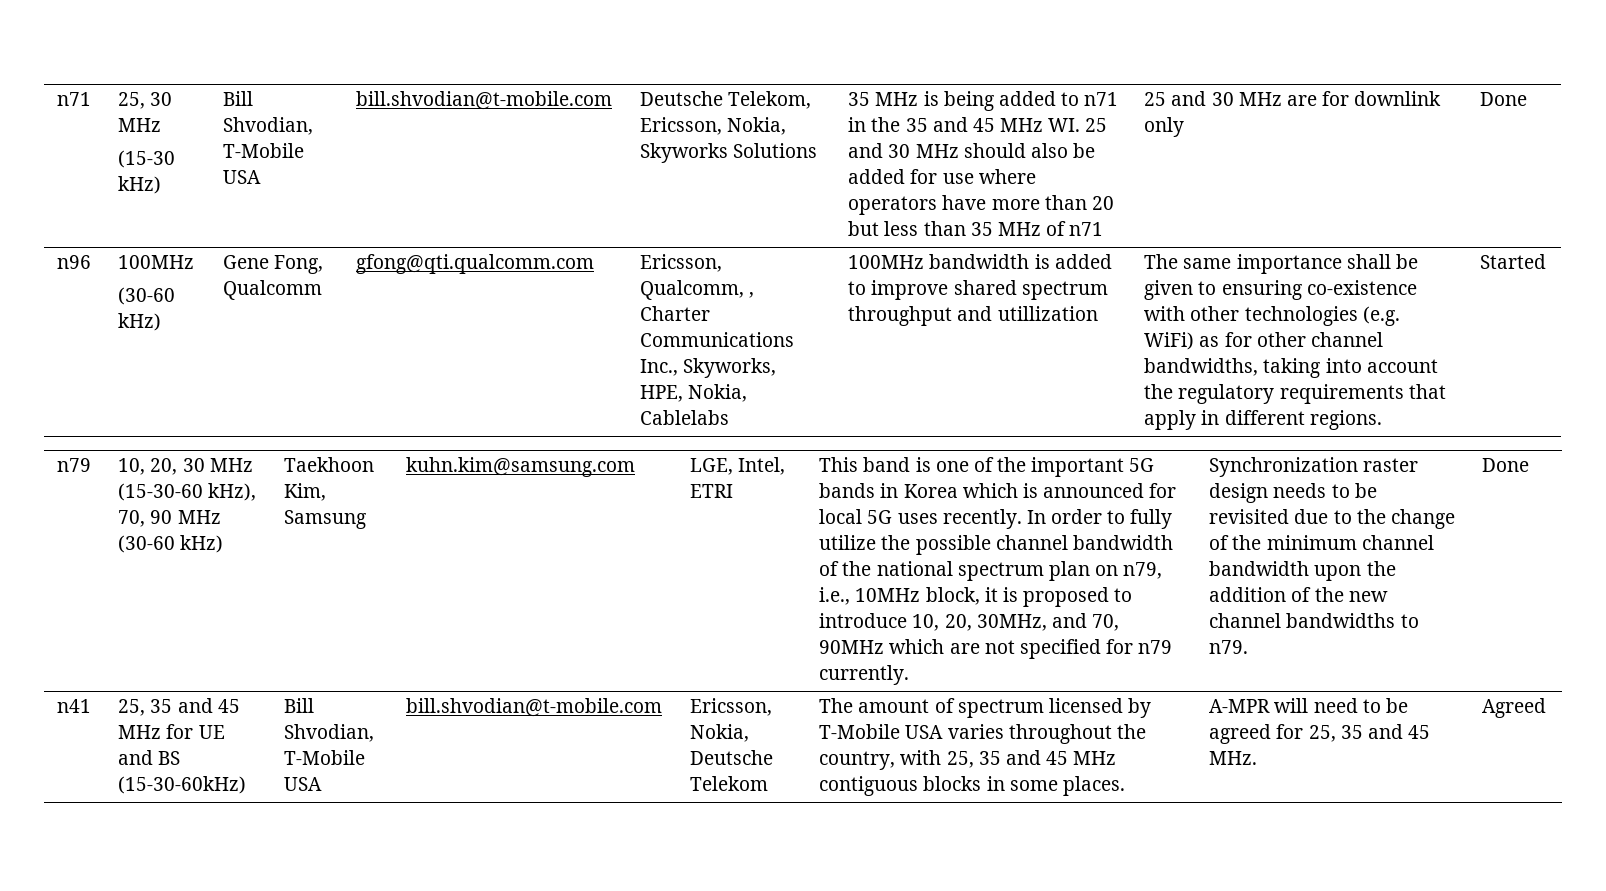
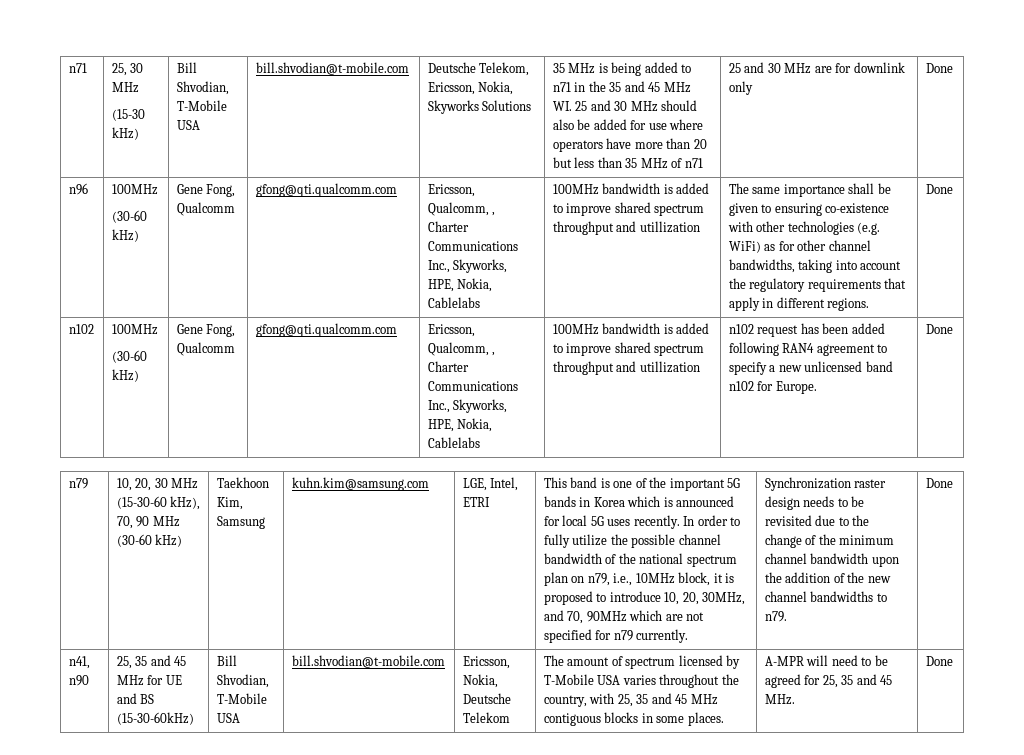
[1480,254,1547,269] Started -> [925,184,953,194] [68,324,94,334] [111,324,158,335] [111,350,147,363] [111,369,139,382] [176,324,236,337] [176,342,235,356] [255,323,397,337] [427,324,475,337] [427,342,496,356] [427,361,469,372] [427,381,518,391] [427,399,508,413] [427,418,493,432] [427,437,480,448] [552,323,710,335] [552,342,705,356] [552,361,700,375] [728,323,885,337] [728,342,888,356] [728,361,893,375] [728,381,817,394] [925,324,953,334] Done // n102 | 100MHz // (30-60 kHz) | Gene Fong, Qualcomm | gfong@qti.qualcomm.com | Ericsson, Qualcomm, , Charter Communications Inc., Skyworks, HPE, Nokia, Cablelabs | 100MHz bandwidth is added to improve shared spectrum throughput and utillization | n102 request has been added following RAN4 agreement to specify a new unlicensed band n102 for Europe. | Done
[57,699,92,713] n41 -> [68,656,90,669] [68,675,89,686] n41, n90
[1482,698,1547,718] Agreed -> [925,656,953,666] Done

